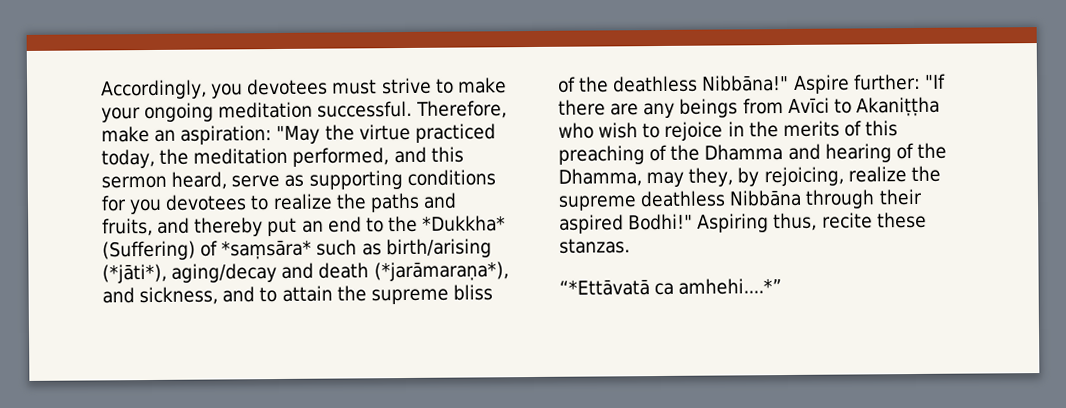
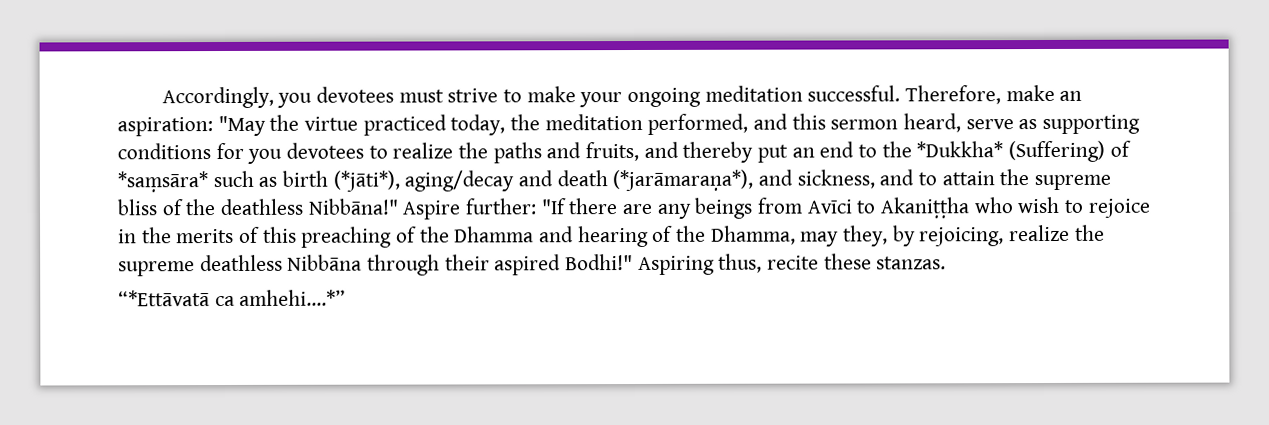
[385,238,492,259] birth/arising -> [282,170,329,187] birth

